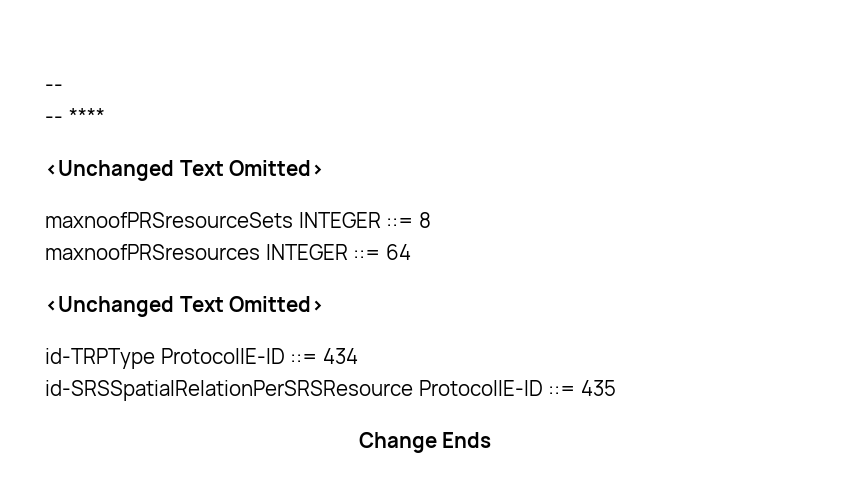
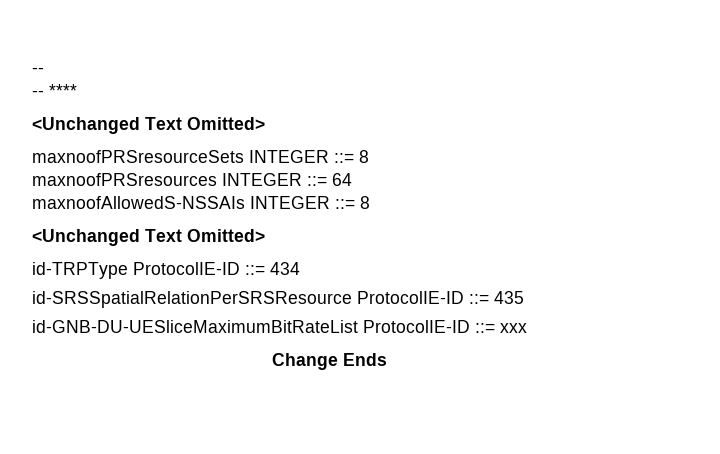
(411, 252) none -> [32,196,370,209] // maxnoofAllowedS-NSSAIs INTEGER ::= 8
(616, 388) none -> [32,320,527,333] // id-GNB-DU-UESliceMaximumBitRateList ProtocolIE-ID ::= xxx

